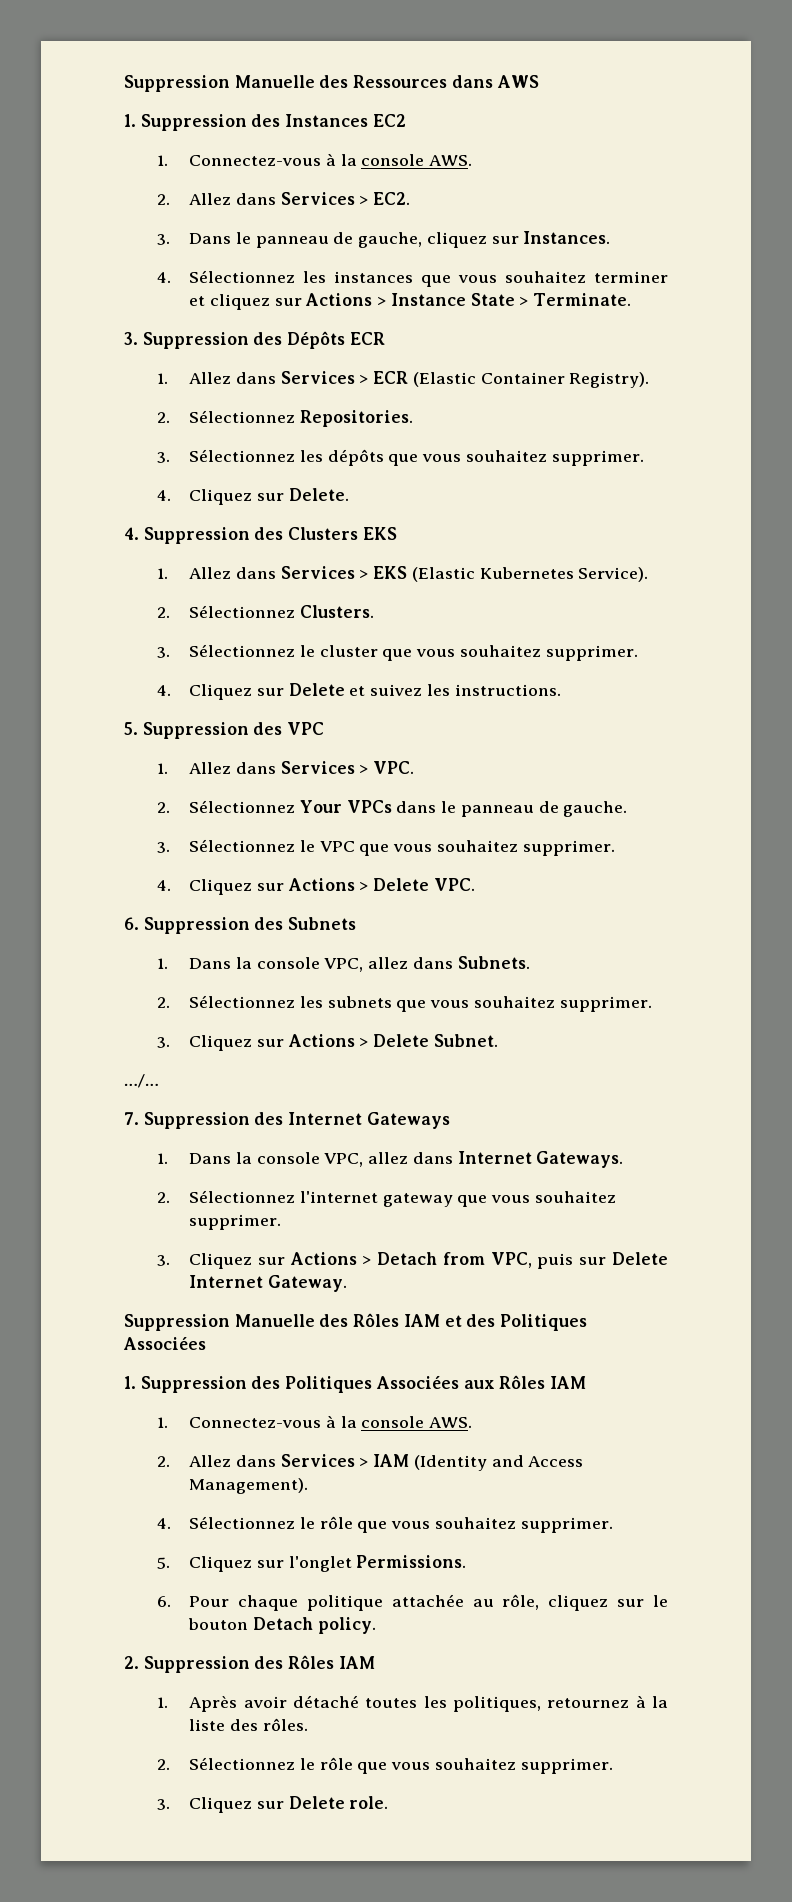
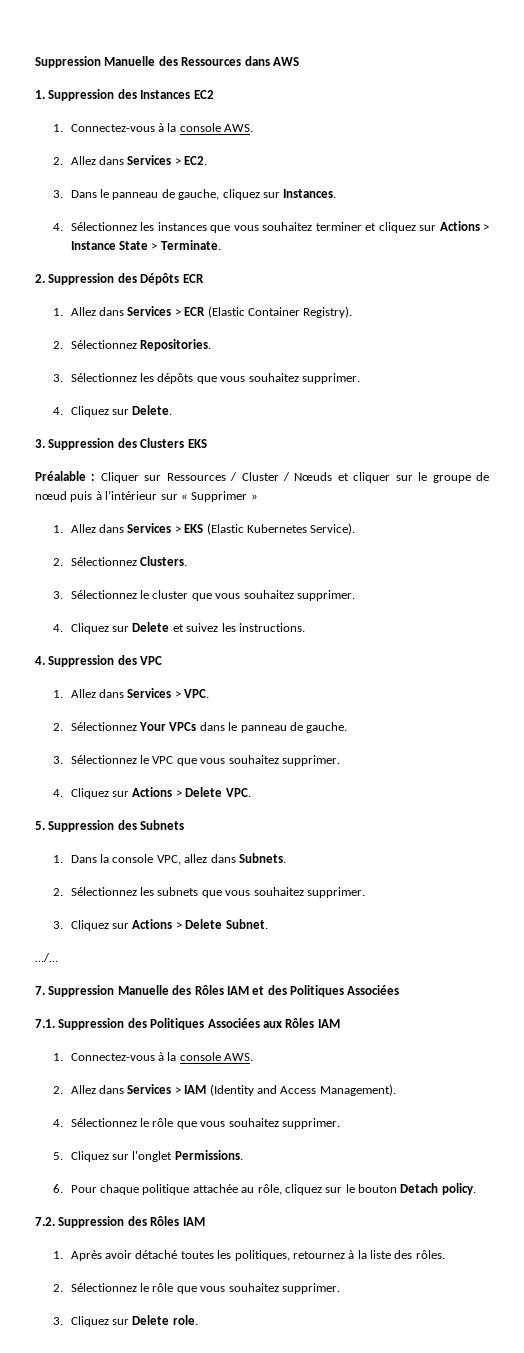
[124,332,138,345] 3. -> [35,274,45,283] 2.
[124,527,139,540] 4. -> [35,439,45,448] 3.
(397, 533) none -> [35,471,490,483] [35,490,258,502] // Préalable : Cliquer sur Ressources / Cluster / Nœuds et cliquer sur le groupe de nœud puis à l’intérieur sur « Supprimer »
[124,722,138,735] 5. -> [35,656,45,665] 4.
[124,917,139,930] 6. -> [35,821,45,830] 5.
[254,1112,450,1129] [156,1151,624,1168] [156,1190,616,1207] [189,1214,282,1230] [156,1252,669,1269] [189,1275,347,1292] [124,1314,230,1331] des Internet Gateways // 1. Dans la console VPC, allez dans Internet Gateways. // 2. Sélectionnez l'internet gateway que vous souhaitez supprimer. // 3. Cliquez sur Actions > Detach from VPC, puis sur Delete Internet Gateway. // Suppression -> (115, 991) none
[124,1376,136,1389] 1. -> [35,1019,55,1028] 7.1.
[124,1656,139,1669] 2. -> [35,1217,55,1226] 7.2.

